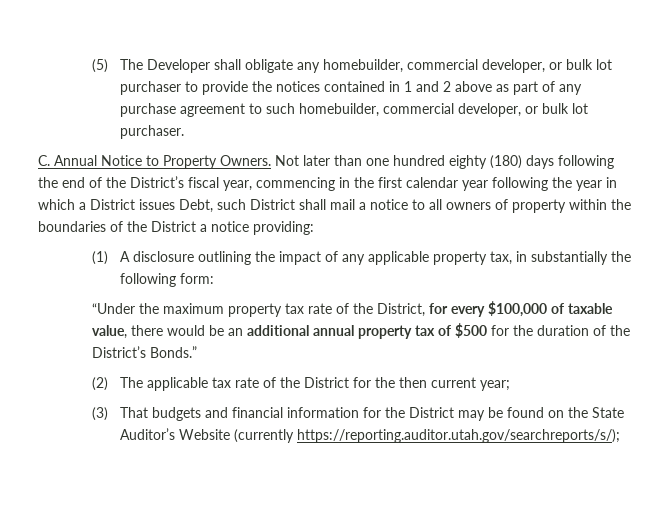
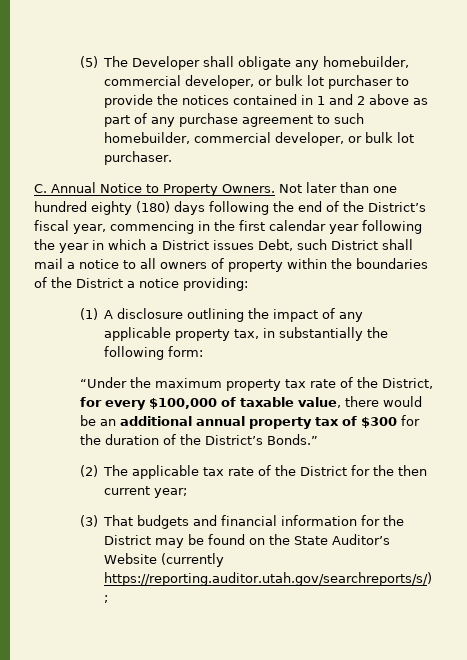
[455,323,488,338] $500 -> [360,417,397,428] $300

